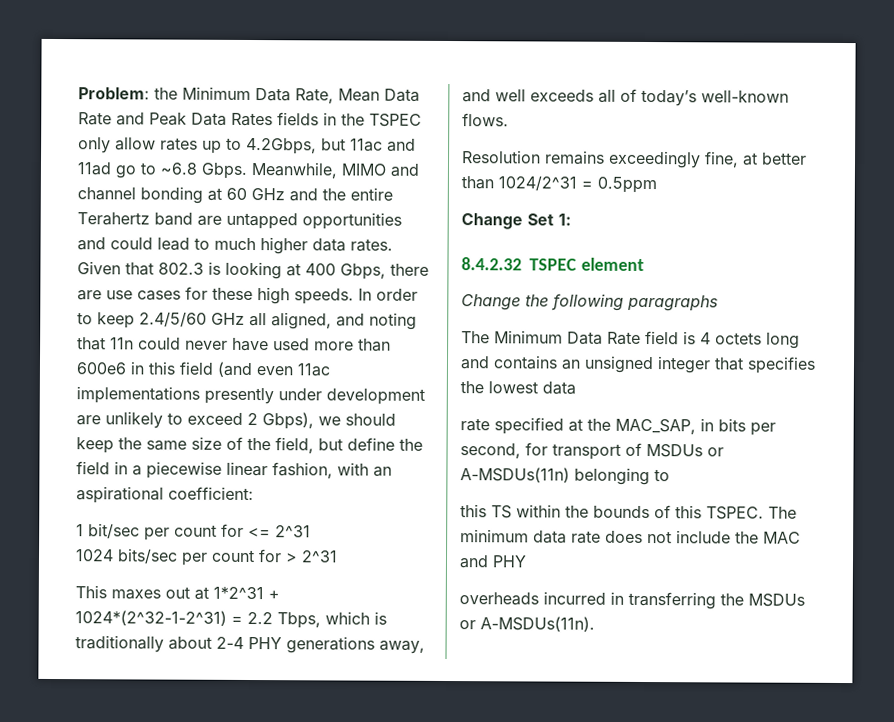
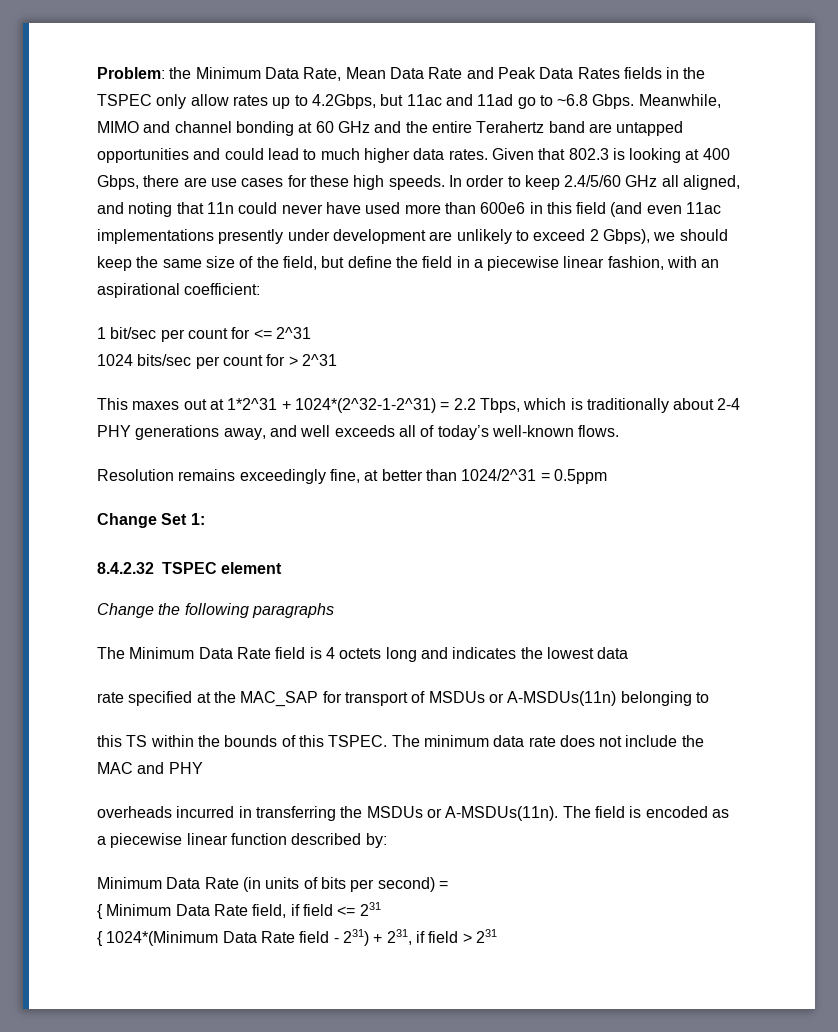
[493,355,816,374] contains an unsigned integer that specifies -> [452,647,517,659] indicates
[615,418,776,436] [460,443,521,459] MAC_SAP, in bits per second, -> [240,691,319,707] MAC_SAP
(595, 624) none -> [562,806,729,818] [97,833,387,848] [97,877,448,892] [97,902,381,919] [97,929,497,946] The field is encoded as a piecewise linear function described by: // Minimum Data Rate (in units of bits per second) = // { Minimum Data Rate field, if field <= 231 // { 1024*(Minimum Data Rate field - 231) + 231, if field > 231

